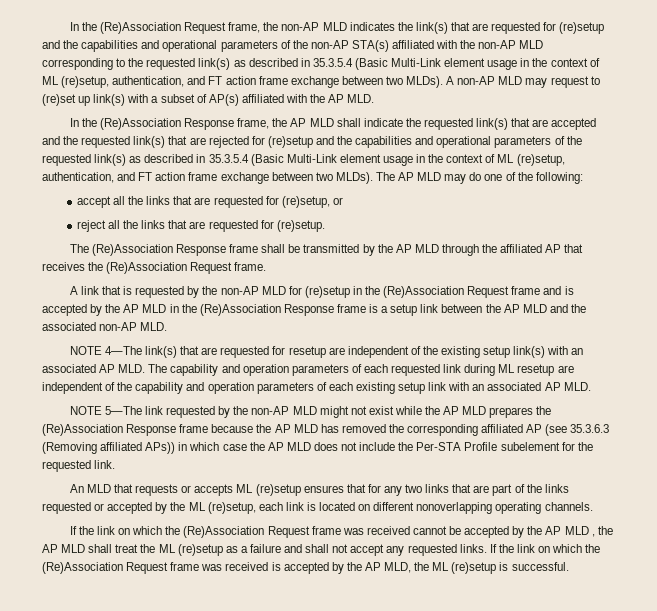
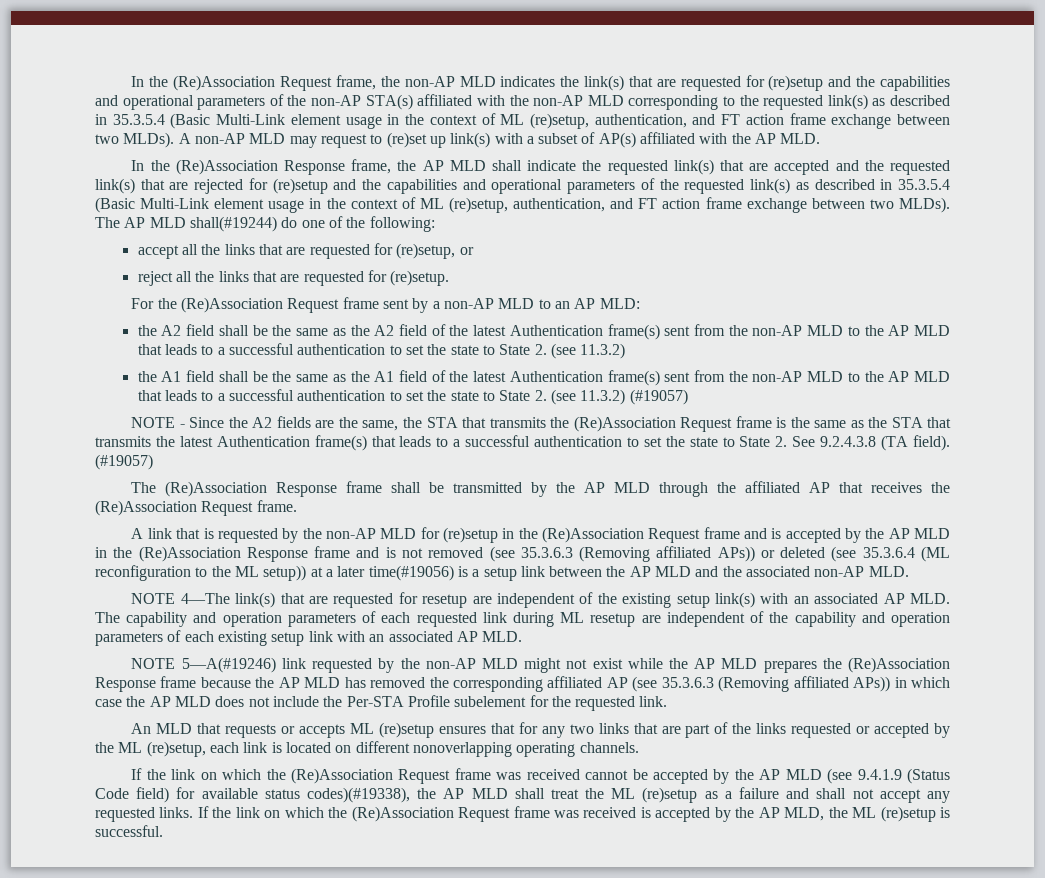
[444,174,467,184] may -> [189,216,277,232] shall(#19244)
(325, 226) none -> [131,297,640,313] [137,324,950,340] [137,343,626,359] [137,370,950,386] [137,389,688,405] [131,416,952,432] [95,435,951,451] [95,454,153,470] // For the (Re)Association Request frame sent by a non-AP MLD to an AP MLD: // the A2 field shall be the same as the A2 field of the latest Authentication frame(s) sent from the non-AP MLD to the AP MLD that leads to a successful authentication to set the state to State 2. (see 11.3.2) // the A1 field shall be the same as the A1 field of the latest Authentication frame(s) sent from the non-AP MLD to the AP MLD that leads to a successful authentication to set the state to State 2. (see 11.3.2) (#19057) // NOTE - Since the A2 fields are the same, the STA that transmits the (Re)Association Request frame is the same as the STA that transmits the latest Authentication frame(s) that leads to a successful authentication to set the state to State 2. See 9.2.4.3.8 (TA field). (#19057)
(366, 308) none -> [356,546,951,562] [95,565,454,581] and is not removed (see 35.3.6.3 (Removing affiliated APs)) or deleted (see 35.3.6.4 (ML reconfiguration to the ML setup)) at a later time(#19056)
[104,406,142,415] 5—The -> [181,657,276,673] 5—A(#19246)
[591,534,595,537] , -> [827,768,951,784] [95,787,410,803] (see 9.4.1.9 (Status Code field) for available status codes)(#19338),

